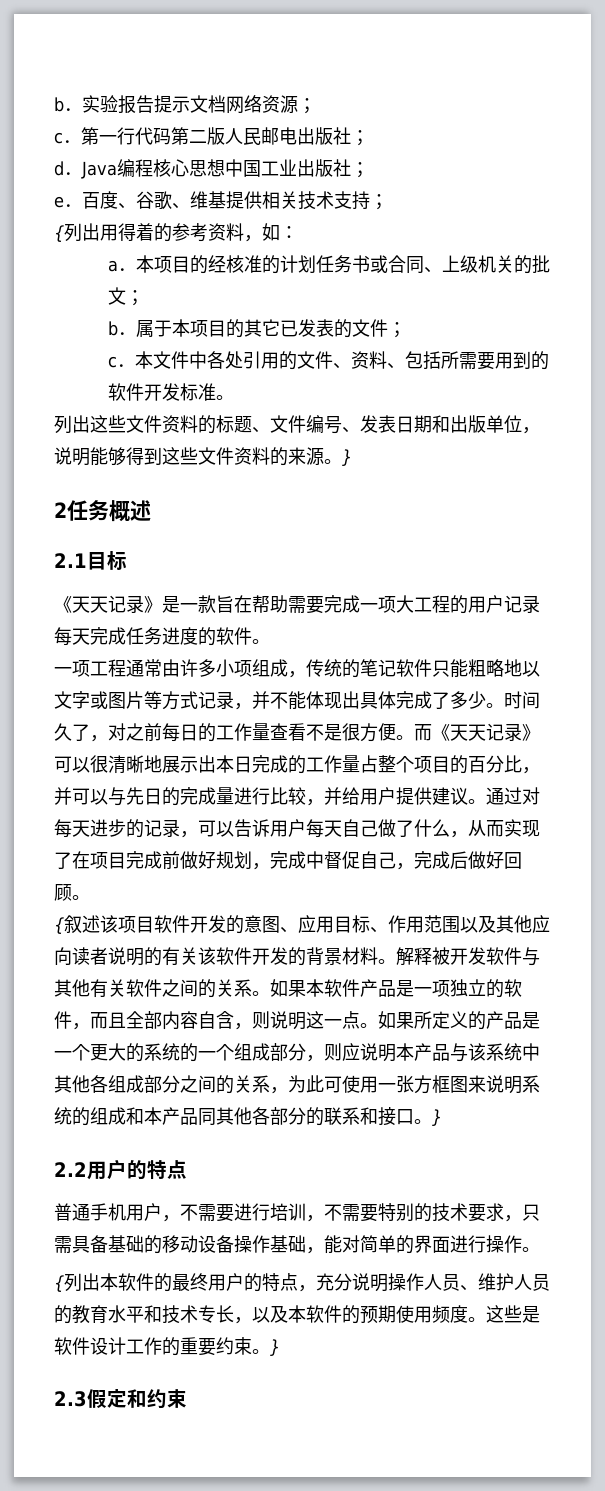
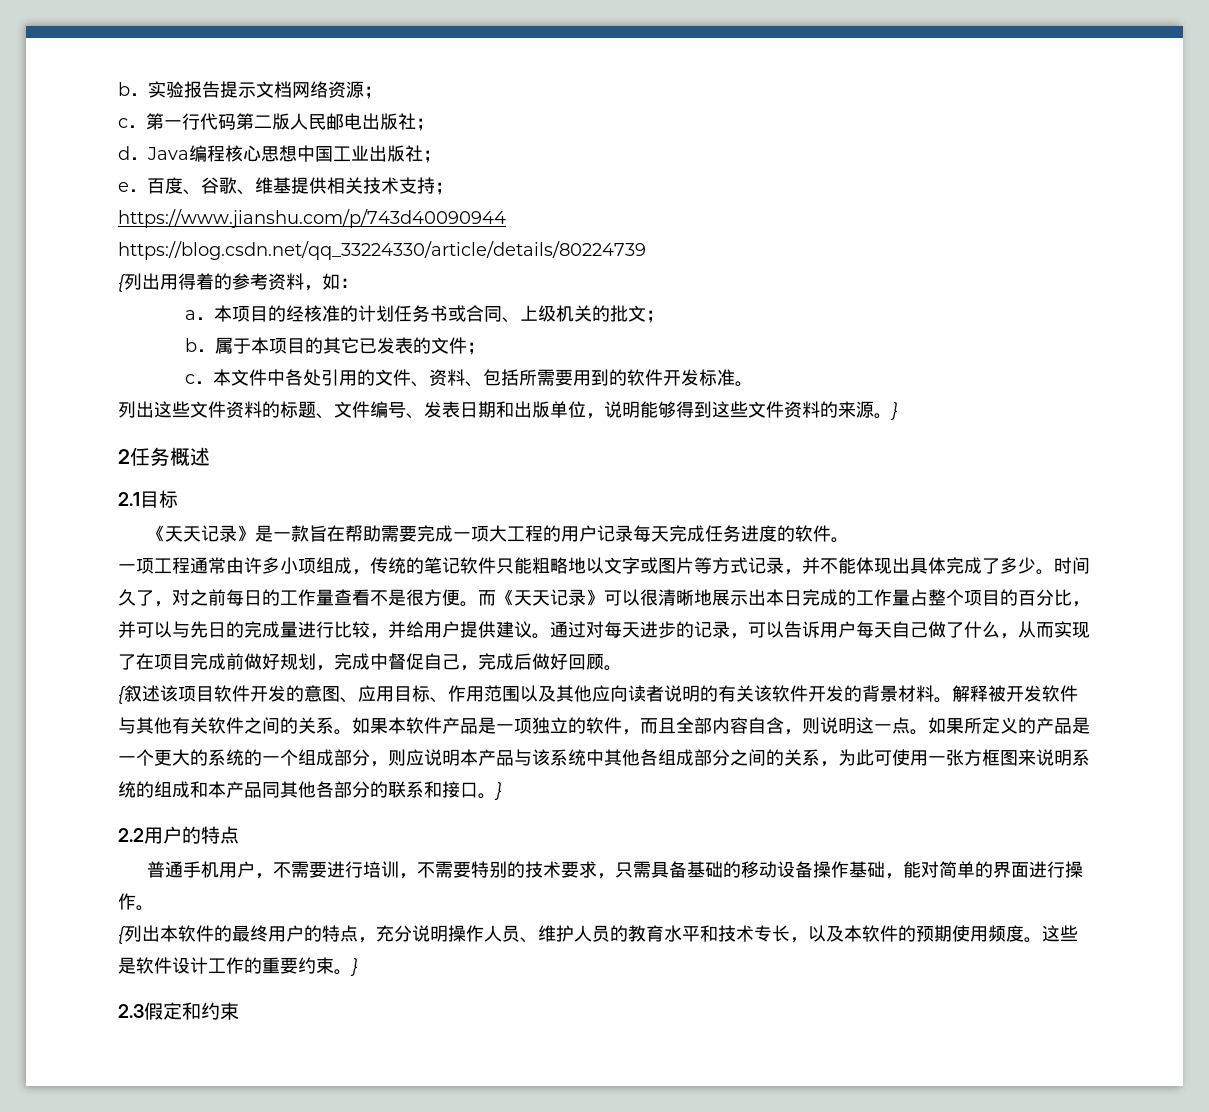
(388, 202) none -> [118,209,506,228] [118,241,646,260] // https://www.jianshu.com/p/743d40090944 // https://blog.csdn.net/qq_33224330/article/details/80224739

